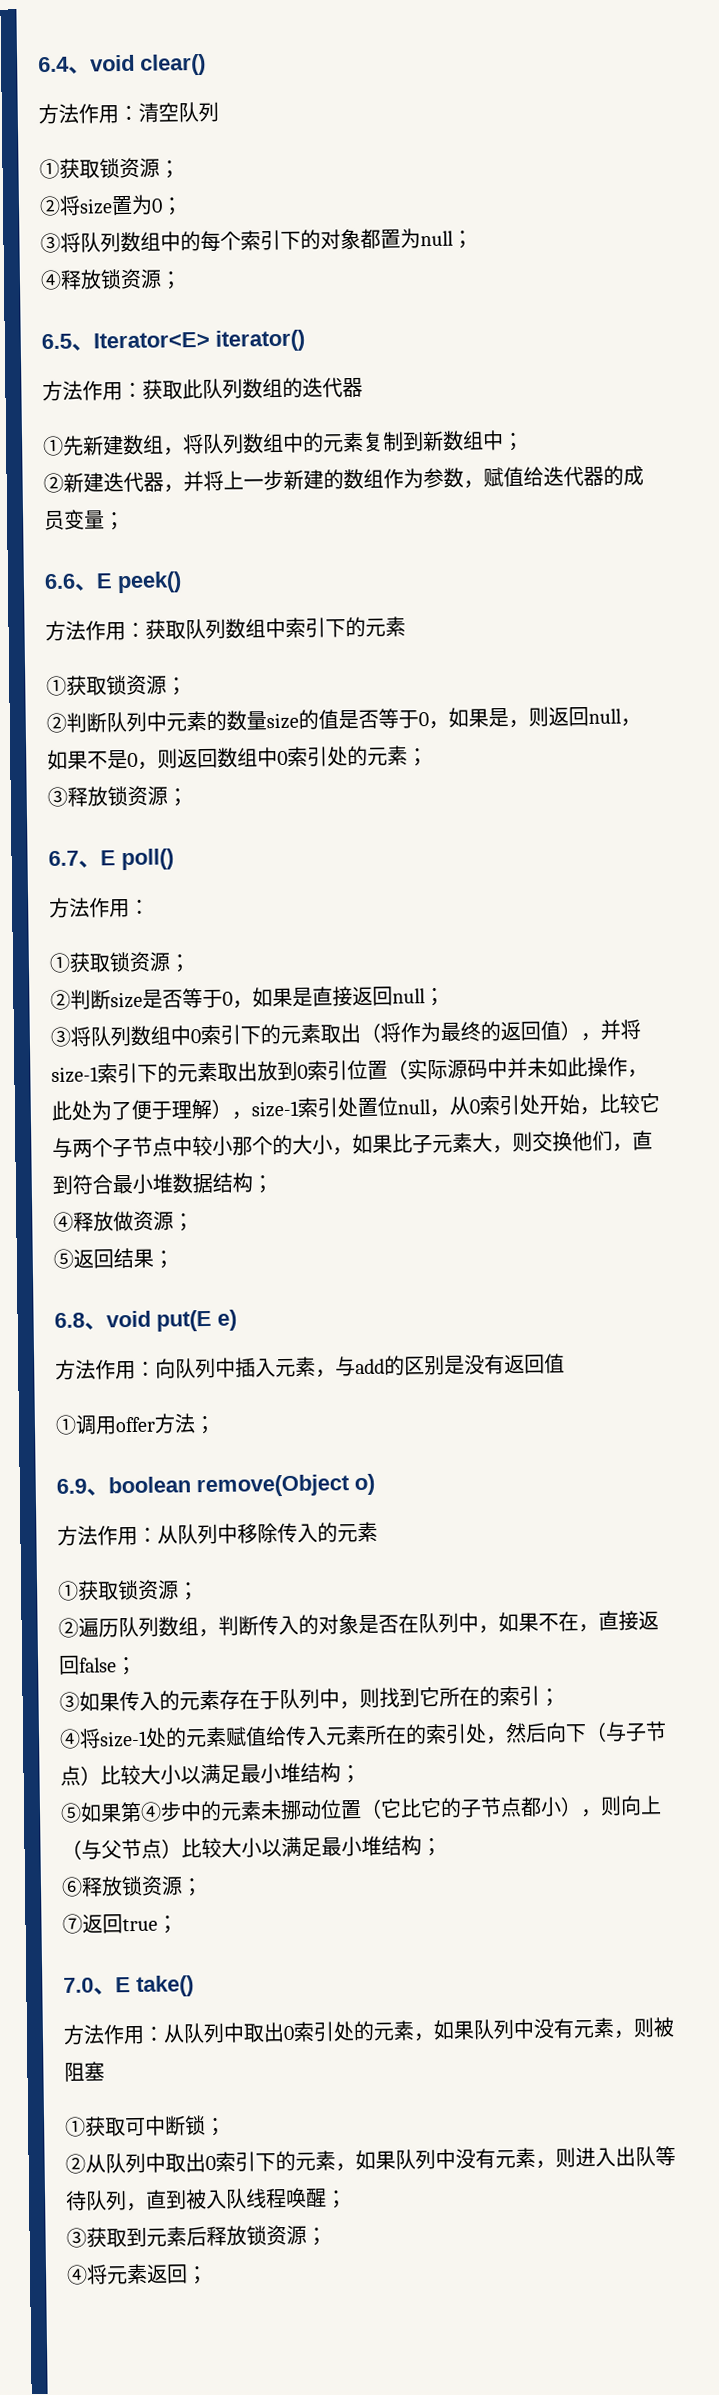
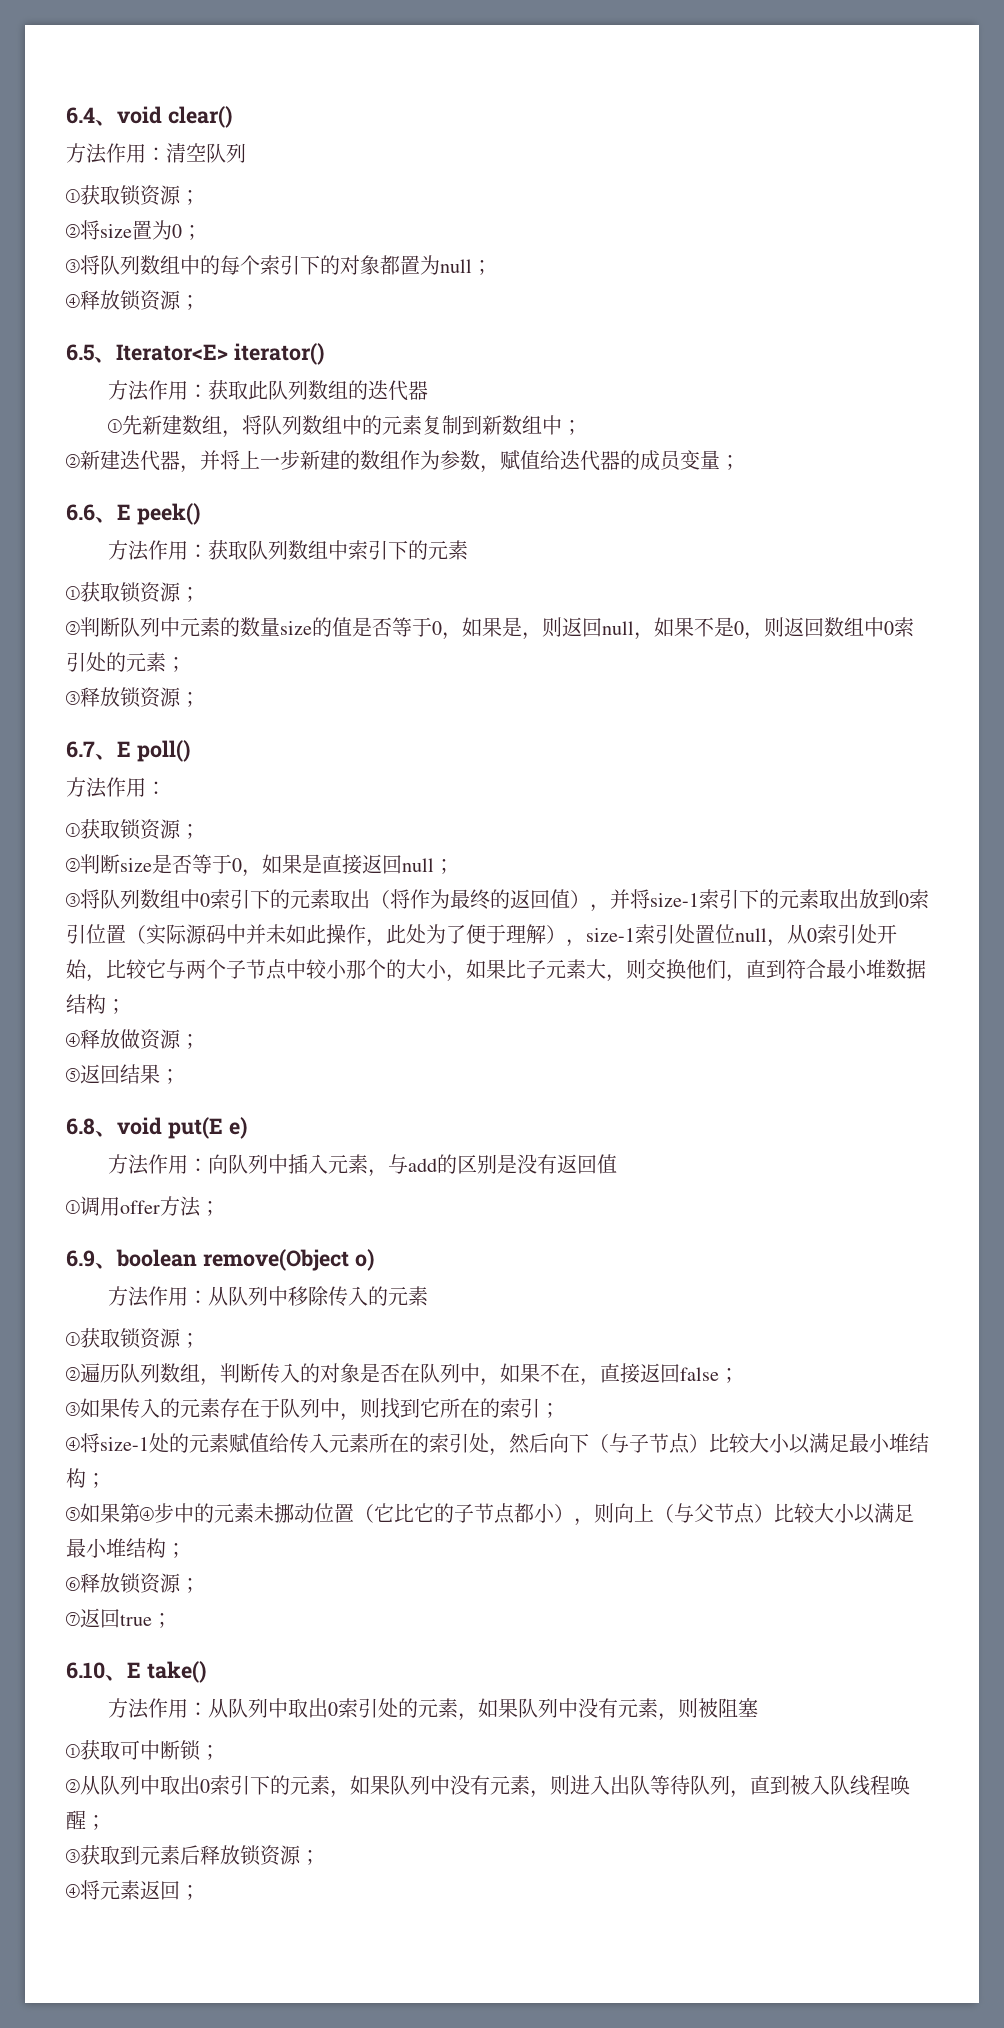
[63,1977,94,1993] 7.0 -> [66,1662,105,1679] 6.10

